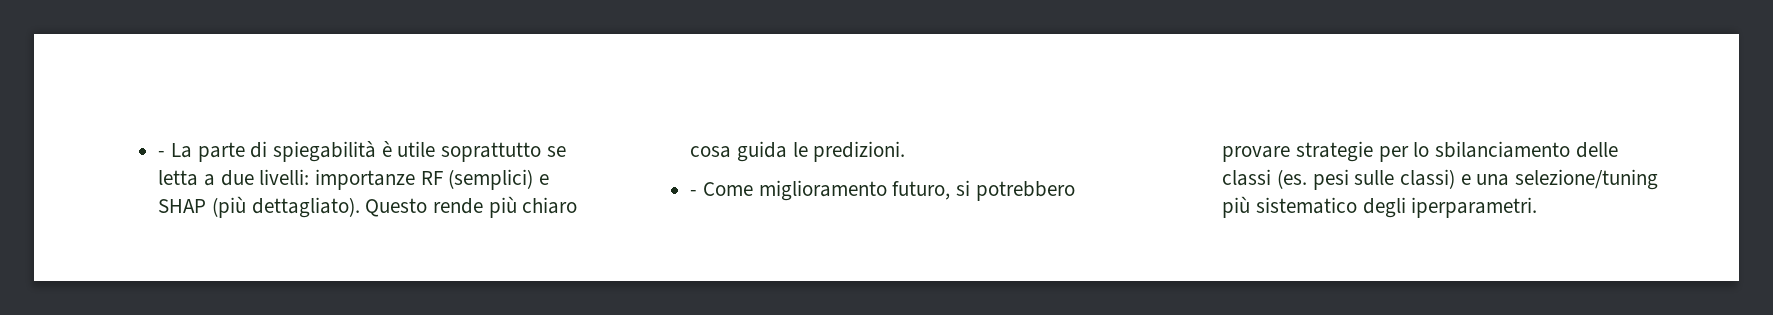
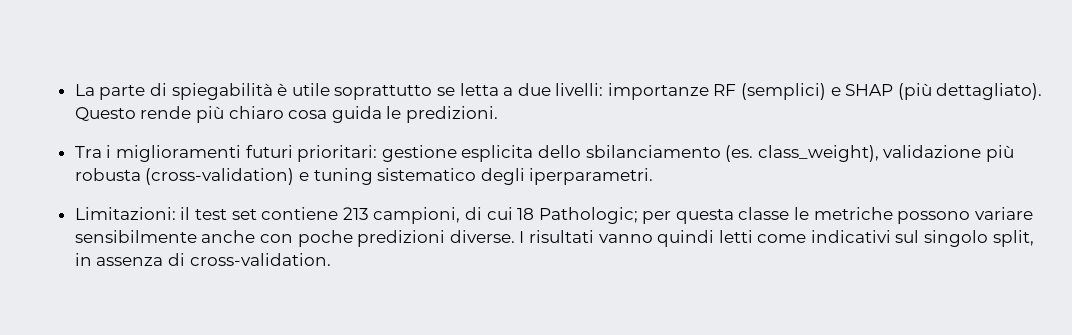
[158,151,166,157] - -> (74, 90) none
[690,180,1075,201] [1222,141,1618,162] [1222,169,1659,190] [1222,196,1538,218] - Come miglioramento futuro, si potrebbero provare strategie per lo sbilanciamento delle classi (es. pesi sulle classi) e una selezione/tuning più sistematico degli iperparametri. -> [74,145,1014,162] [74,168,654,185] [74,207,1033,224] [74,230,1034,247] [74,253,331,266] Tra i miglioramenti futuri prioritari: gestione esplicita dello sbilanciamento (es. class_weight), validazione più robusta (cross-validation) e tuning sistematico degli iperparametri. // Limitazioni: il test set contiene 213 campioni, di cui 18 Pathologic; per questa classe le metriche possono variare sensibilmente anche con poche predizioni diverse. I risultati vanno quindi letti come indicativi sul singolo split, in assenza di cross-validation.

